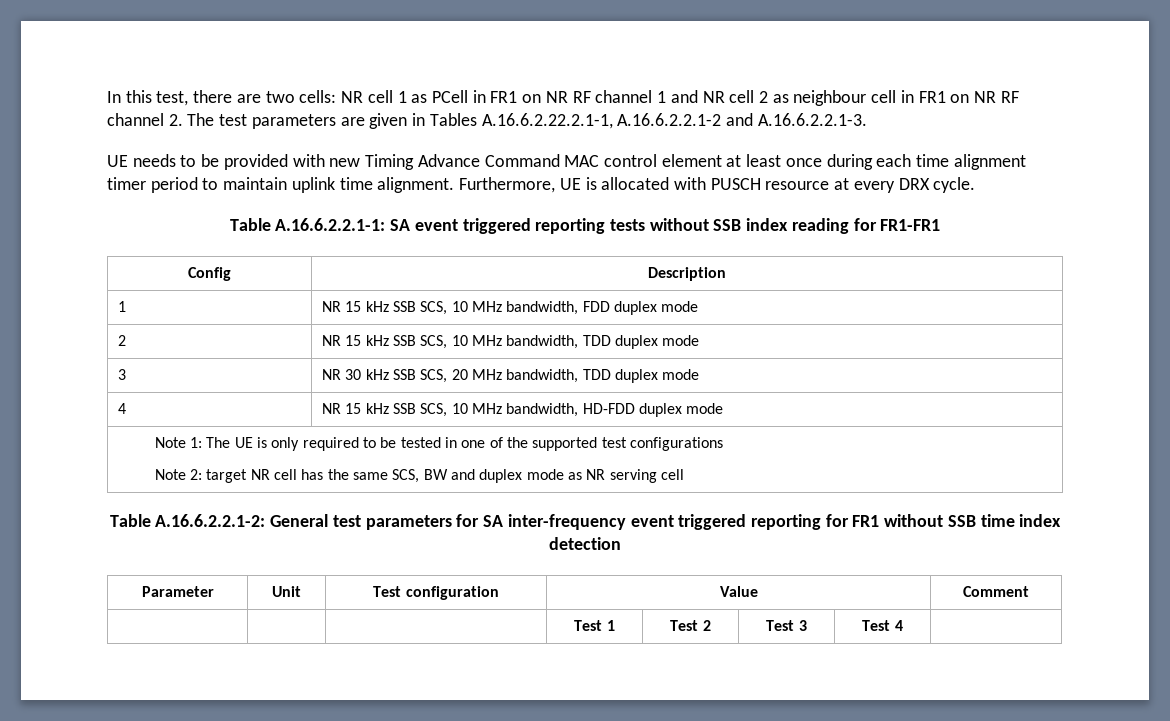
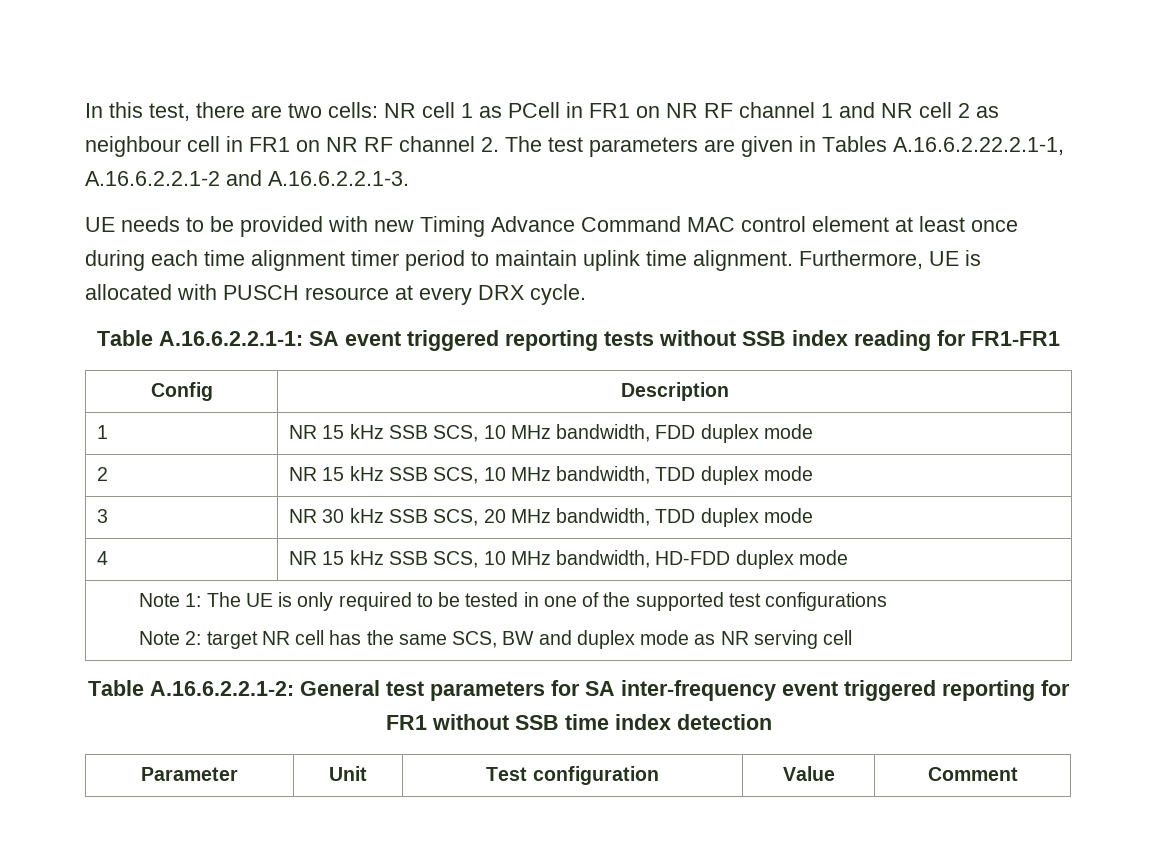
[574,620,615,631] [670,620,711,631] [766,620,807,631] [862,620,903,631] // | | | Test 1 | Test 2 | Test 3 | Test 4 | -> (1018, 774) none

